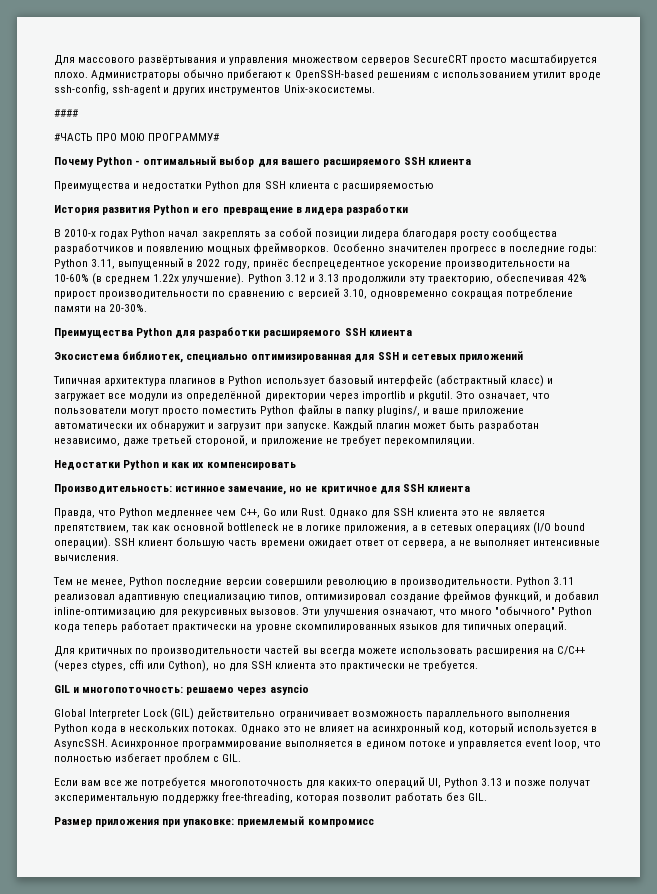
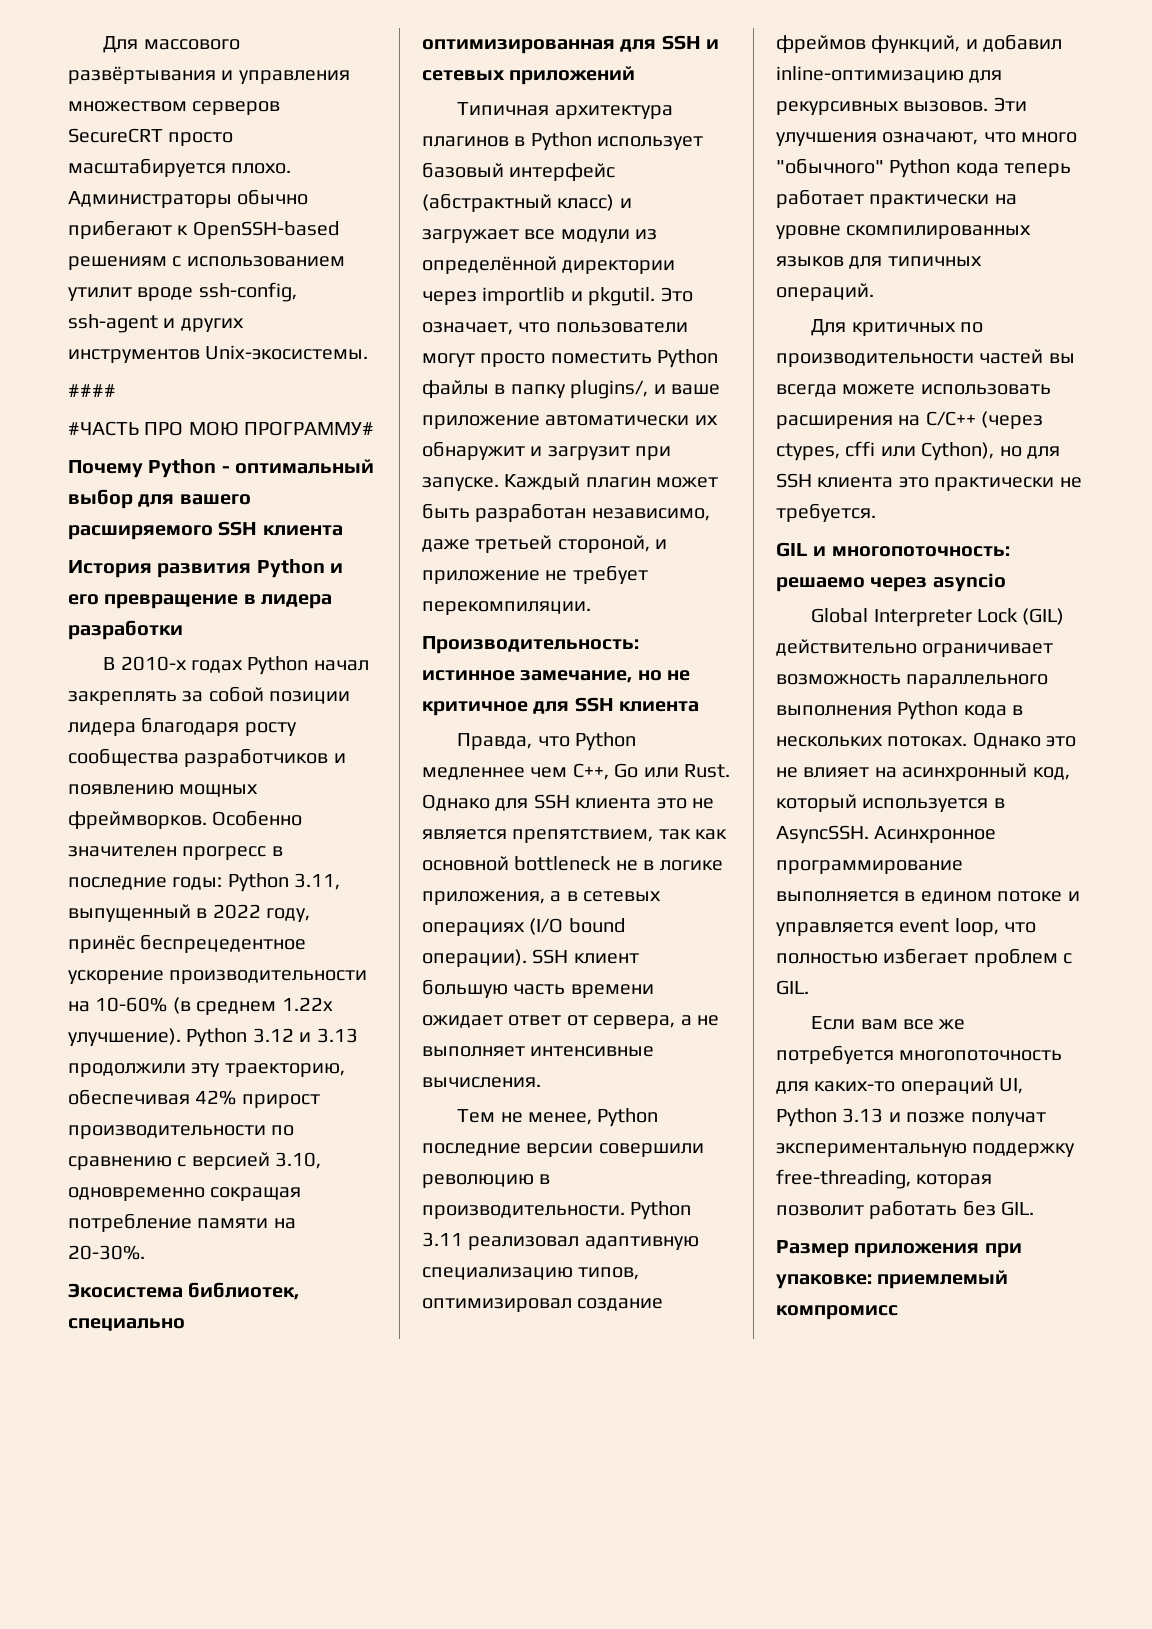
[54,181,434,192] // Преимущества и недостатки Python для SSH клиента с расширяемостью -> (343, 530) none
[54,327,412,338] // Преимущества Python для разработки расширяемого SSH клиента -> (145, 1252) none
[54,460,296,470] // Недостатки Python и как их компенсировать -> (591, 608) none

